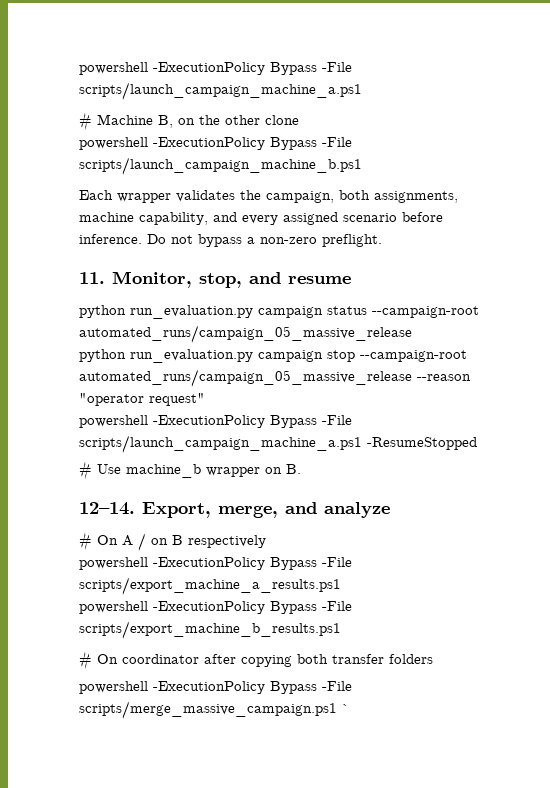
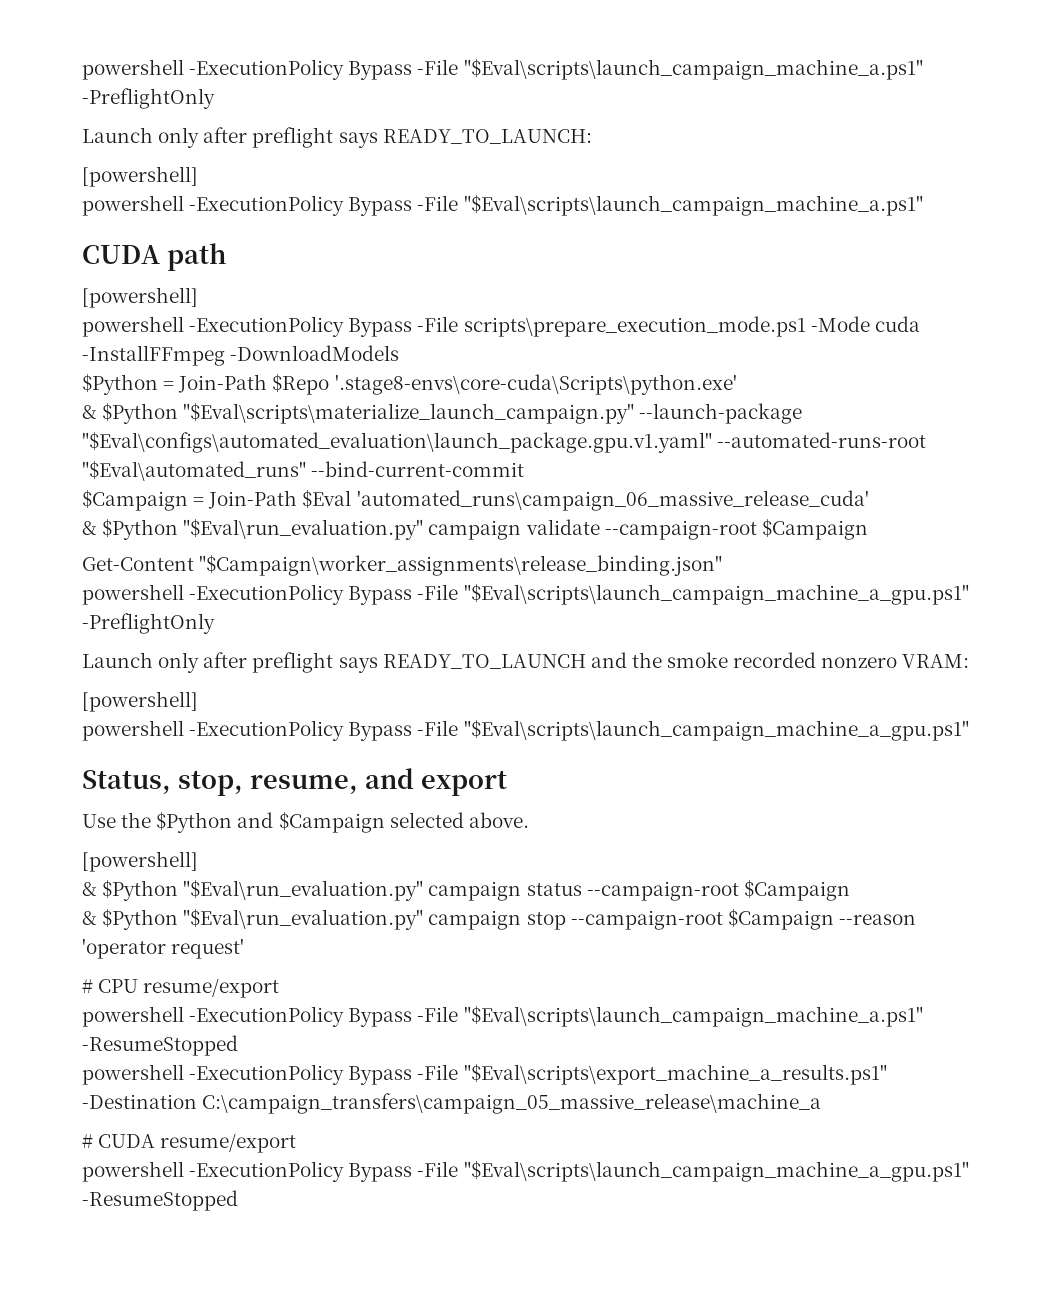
[79,62,352,75] [79,82,362,100] [79,112,299,131] [79,137,352,150] [79,157,362,175] [79,190,458,203] [79,212,443,225] [79,234,382,247] [79,271,351,288] [79,305,479,319] [79,325,412,343] [79,349,467,363] [79,369,471,387] [79,393,205,406] [79,415,352,428] [79,435,477,453] [79,461,301,480] [79,502,390,518] [79,532,266,551] [79,557,352,570] [79,577,341,595] [79,601,352,614] [79,621,341,639] [79,651,433,670] [79,681,352,694] [79,701,350,719] powershell -ExecutionPolicy Bypass -File scripts/launch_campaign_machine_a.ps1 // # Machine B, on the other clone // powershell -ExecutionPolicy Bypass -File scripts/launch_campaign_machine_b.ps1 // Each wrapper validates the campaign, both assignments, machine capability, and every assigned scenario before inference. Do not bypass a non-zero preflight. // 11. Monitor, stop, and resume // python run_evaluation.py campaign status --campaign-root automated_runs/campaign_05_massive_release // python run_evaluation.py campaign stop --campaign-root automated_runs/campaign_05_massive_release --reason "operator request" // powershell -ExecutionPolicy Bypass -File scripts/launch_campaign_machine_a.ps1 -ResumeStopped // # Use machine_b wrapper on B. // 12–14. Export, merge, and analyze // # On A / on B respectively // powershell -ExecutionPolicy Bypass -File scripts/export_machine_a_results.ps1 // powershell -ExecutionPolicy Bypass -File scripts/export_machine_b_results.ps1 // # On coordinator after copying both transfer folders // powershell -ExecutionPolicy Bypass -File scripts/merge_massive_campaign.ps1 ` -> [82,59,923,80] [82,88,215,109] [82,127,592,148] [82,166,198,187] [82,195,923,216] [82,243,227,271] [82,287,198,308] [82,316,920,337] [82,345,400,366] [82,374,737,395] [82,403,803,424] [82,432,927,453] [82,461,525,481] [82,490,869,511] [82,519,868,540] [82,555,723,576] [82,584,969,605] [82,613,215,634] [82,652,970,673] [82,691,198,712] [82,720,969,741] [82,768,507,796] [82,812,529,833] [82,851,198,872] [82,880,850,901] [82,909,916,930] [82,938,245,959] [82,979,280,998] [82,1006,923,1027] [82,1035,238,1056] [82,1064,887,1085] [82,1093,822,1114] [82,1134,297,1153] [82,1161,969,1182] [82,1190,238,1211] powershell -ExecutionPolicy Bypass -File "$Eval\scripts\launch_campaign_machine_a.ps1" -PreflightOnly // Launch only after preflight says READY_TO_LAUNCH: // [powershell] // powershell -ExecutionPolicy Bypass -File "$Eval\scripts\launch_campaign_machine_a.ps1" // CUDA path // [powershell] // powershell -ExecutionPolicy Bypass -File scripts\prepare_execution_mode.ps1 -Mode cuda -InstallFFmpeg -DownloadModels // $Python = Join-Path $Repo '.stage8-envs\core-cuda\Scripts\python.exe' // & $Python "$Eval\scripts\materialize_launch_campaign.py" --launch-package "$Eval\configs\automated_evaluation\launch_package.gpu.v1.yaml" --automated-runs-root "$Eval\automated_runs" --bind-current-commit // $Campaign = Join-Path $Eval 'automated_runs\campaign_06_massive_release_cuda' // & $Python "$Eval\run_evaluation.py" campaign validate --campaign-root $Campaign // Get-Content "$Campaign\worker_assignments\release_binding.json" // powershell -ExecutionPolicy Bypass -File "$Eval\scripts\launch_campaign_machine_a_gpu.ps1" -PreflightOnly // Launch only after preflight says READY_TO_LAUNCH and the smoke recorded nonzero VRAM: // [powershell] // powershell -ExecutionPolicy Bypass -File "$Eval\scripts\launch_campaign_machine_a_gpu.ps1" // Status, stop, resume, and export // Use the $Python and $Campaign selected above. // [powershell] // & $Python "$Eval\run_evaluation.py" campaign status --campaign-root $Campaign // & $Python "$Eval\run_evaluation.py" campaign stop --campaign-root $Campaign --reason 'operator request' // # CPU resume/export // powershell -ExecutionPolicy Bypass -File "$Eval\scripts\launch_campaign_machine_a.ps1" -ResumeStopped // powershell -ExecutionPolicy Bypass -File "$Eval\scripts\export_machine_a_results.ps1" -Destination C:\campaign_transfers\campaign_05_massive_release\machine_a // # CUDA resume/export // powershell -ExecutionPolicy Bypass -File "$Eval\scripts\launch_campaign_machine_a_gpu.ps1" -ResumeStopped

